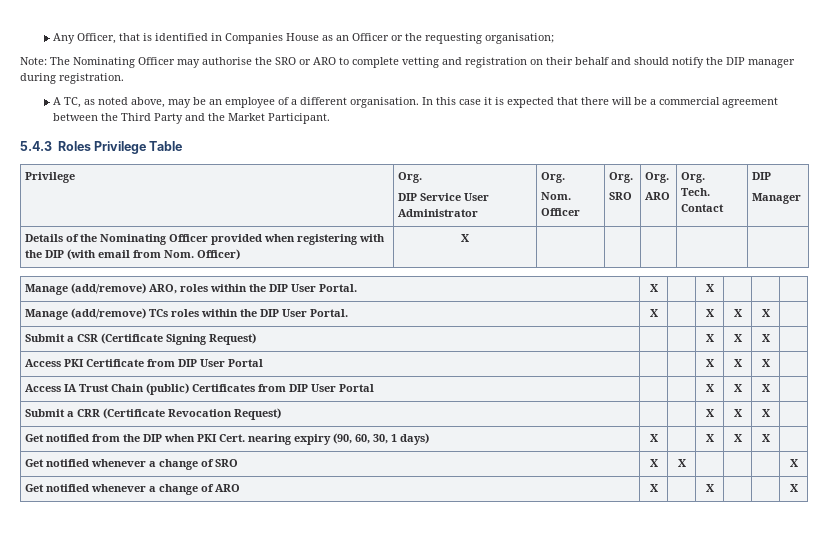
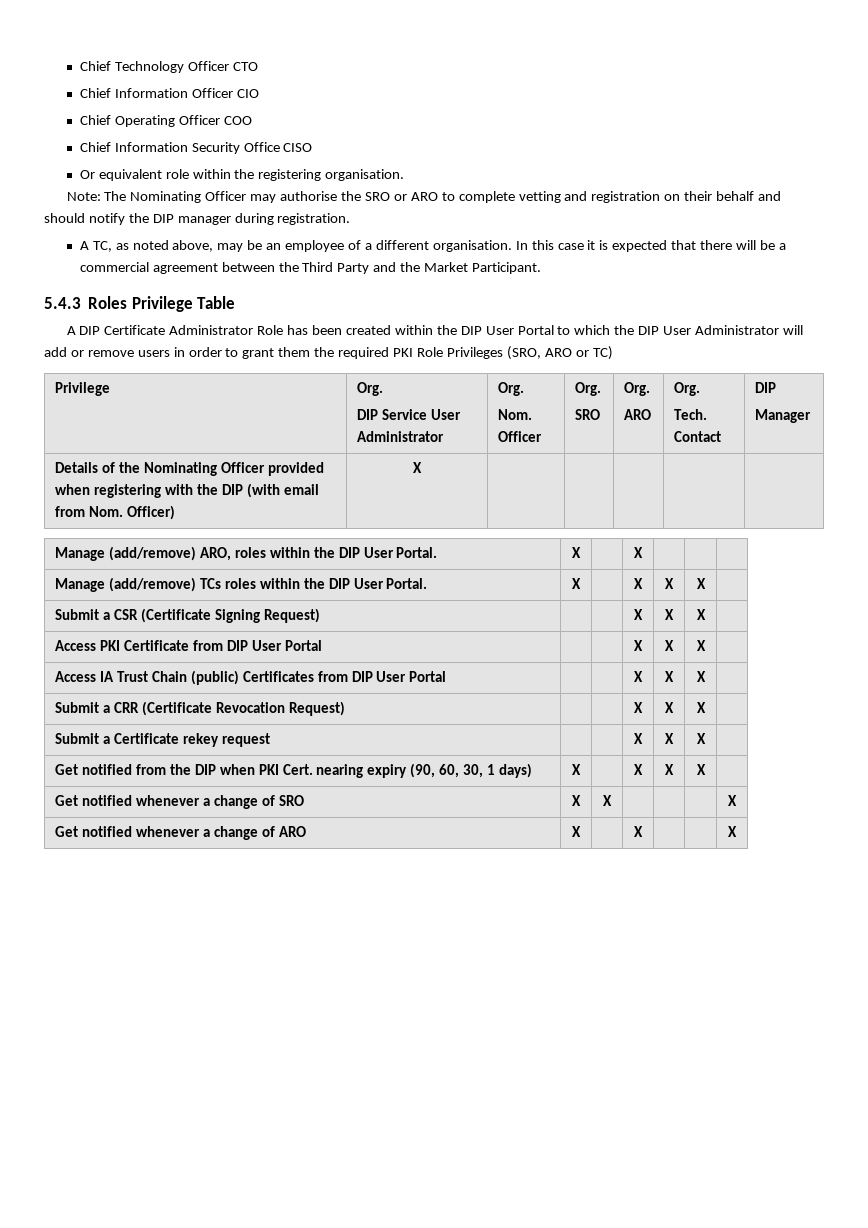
[53,33,555,44] Any Officer, that is identified in Companies House as an Officer or the requesting organisation; -> [79,61,258,73] [79,88,259,98] [79,115,252,127] [79,142,313,154] [79,169,405,181] Chief Technology Officer CTO // Chief Information Officer CIO // Chief Operating Officer COO // Chief Information Security Office CISO // Or equivalent role within the registering organisation.
(183, 146) none -> [66,325,803,335] [44,346,613,360] // A DIP Certificate Administrator Role has been created within the DIP User Portal to which the DIP User Administrator will add or remove users in order to grant them the required PKI Role Privileges (SRO, ARO or TC)
(770, 413) none -> [55,733,270,747] [634,733,643,744] [665,733,674,744] [696,733,706,744] // Submit a Certificate rekey request | | | X | X | X |

